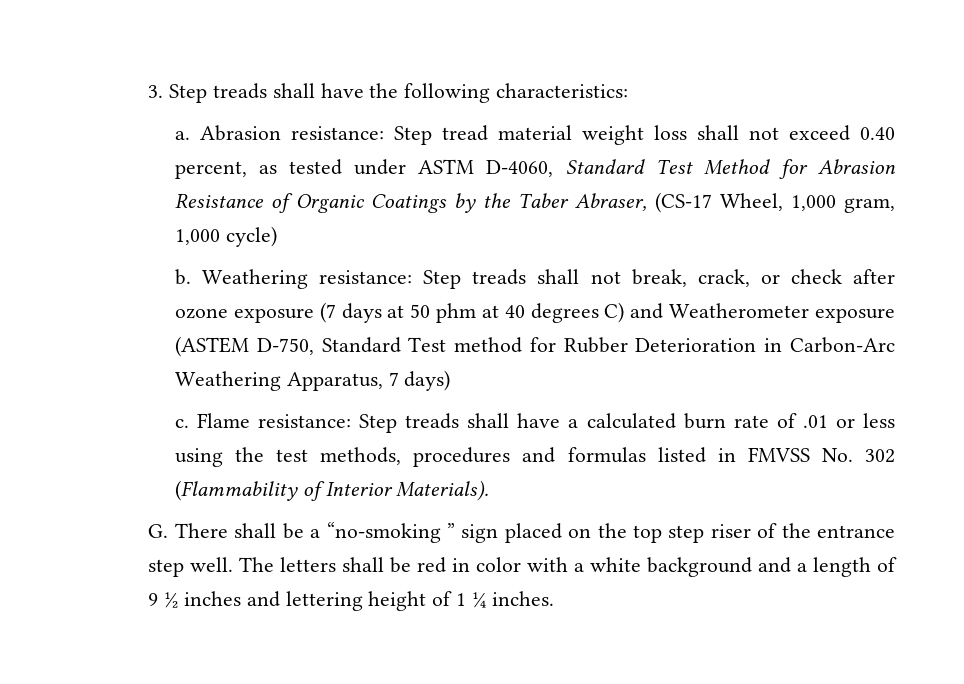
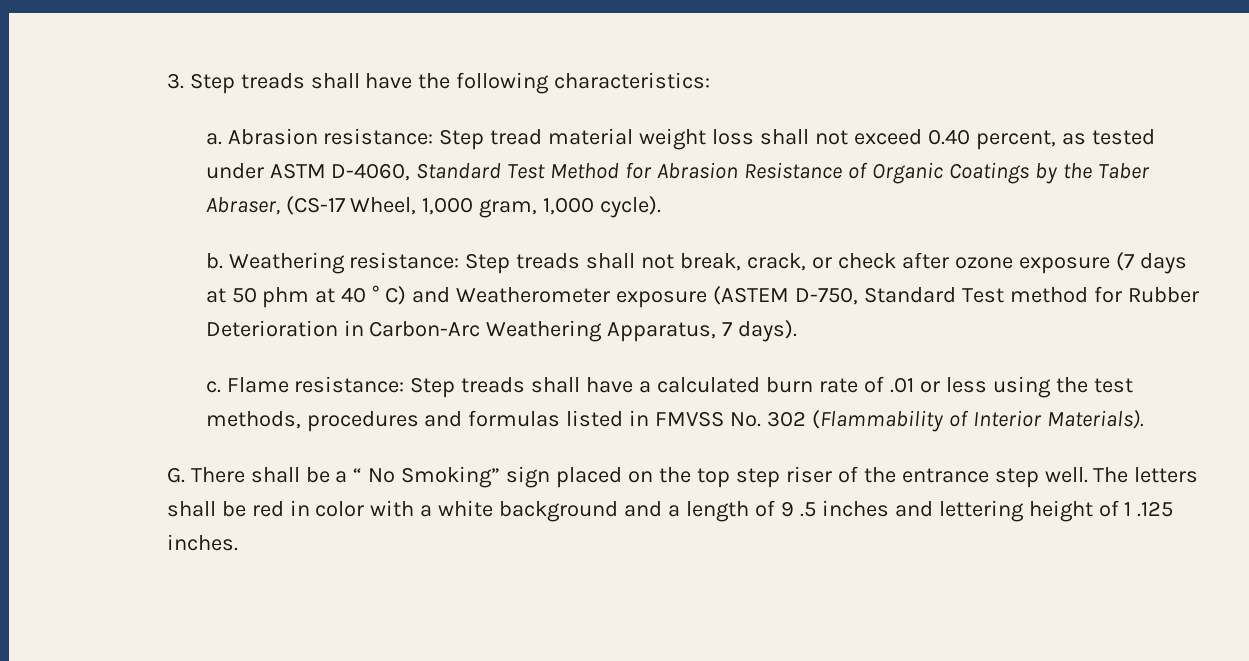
[225,226,277,247] cycle) -> [600,196,662,218] cycle).
[530,303,599,323] degrees -> [372,285,380,302] °
[404,370,451,391] days) -> [738,320,798,342] days).
[326,522,455,543] “no-smoking ” -> [353,466,501,488] “ No Smoking”
[164,592,179,608] ½ -> [799,502,816,517] .5
[471,592,486,608] ¼ -> [1137,501,1174,517] .125

